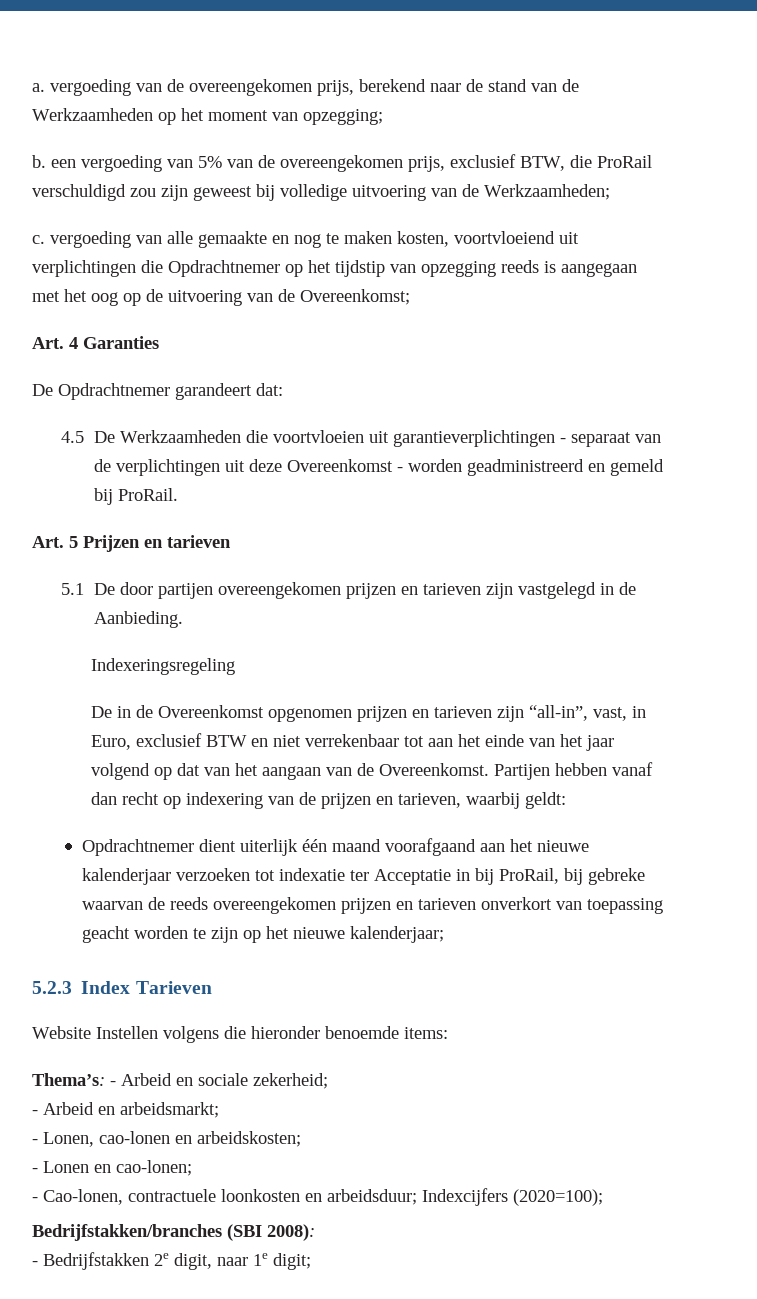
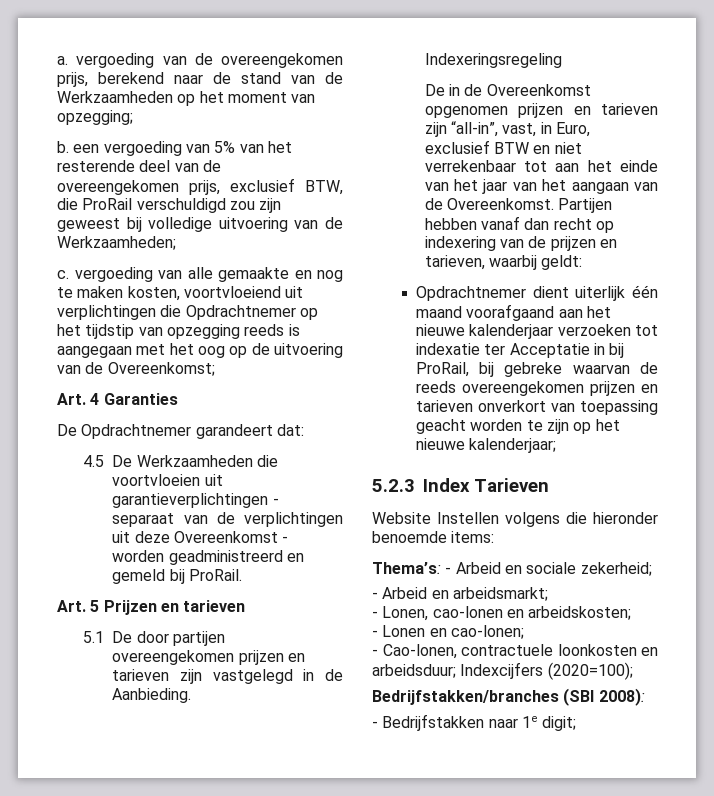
(253, 163) none -> [267,141,292,153] [57,160,199,172] het resterende deel van
[90,763,200,780] volgend op dat -> (508, 186) none
[154,1253,212,1270] 2e digit, -> (485, 722) none

